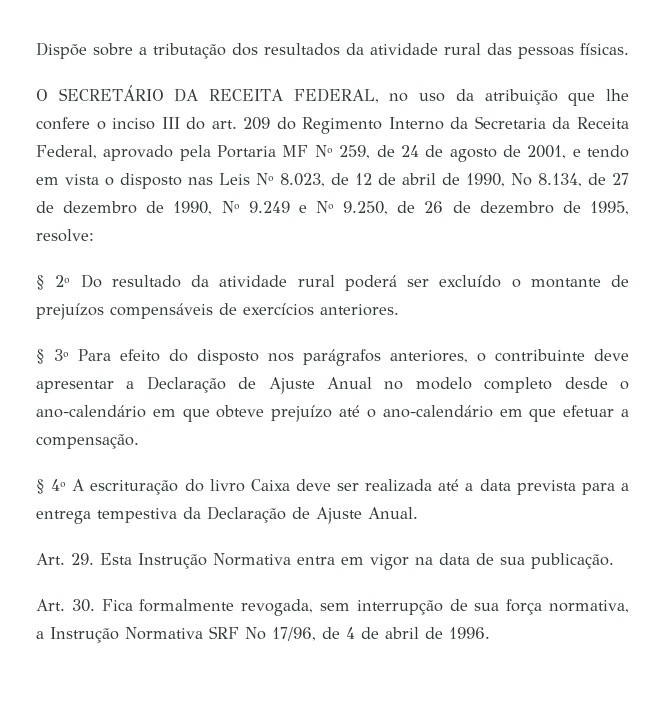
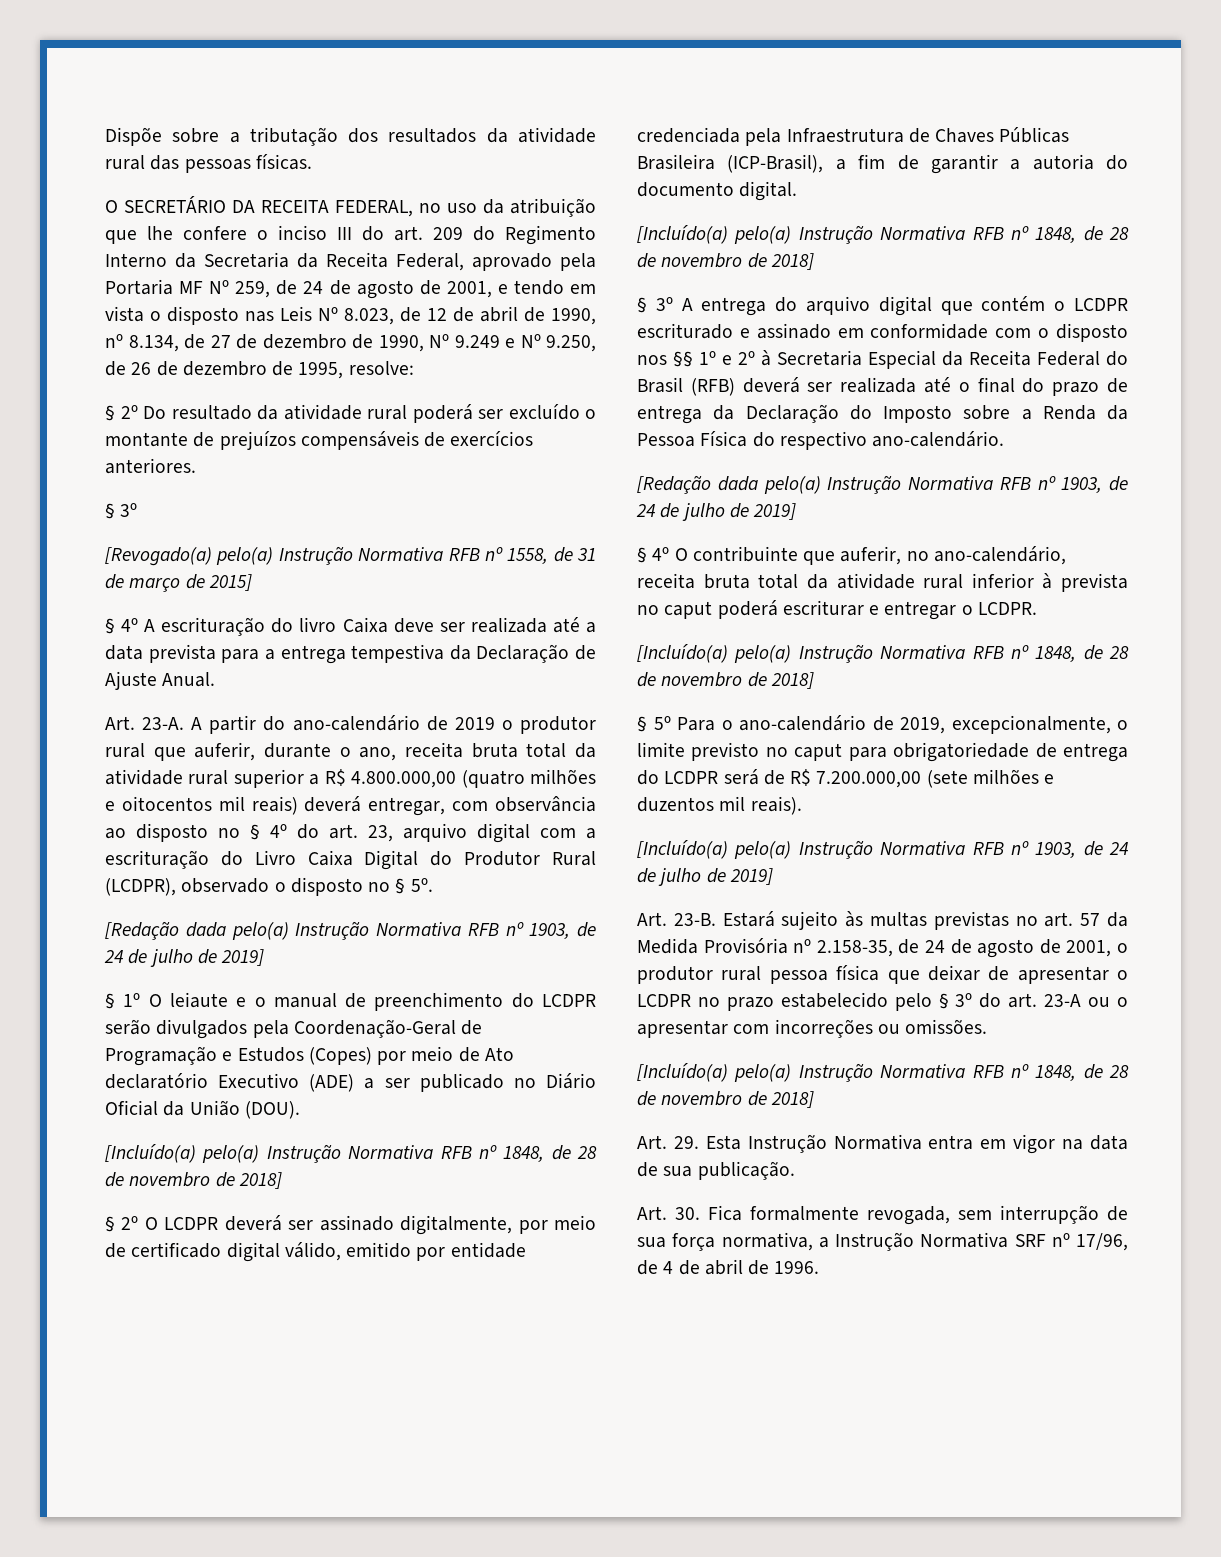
[511,173,532,186] No -> [105,334,123,348] nº
[78,349,629,366] [36,376,629,394] [36,405,629,422] [36,434,139,449] Para efeito do disposto nos parágrafos anteriores, o contribuinte deve apresentar a Declaração de Ajuste Anual no modelo completo desde o ano-calendário em que obteve prejuízo até o ano-calendário em que efetuar a compensação. -> [105,546,596,566] [105,574,252,592] // [Revogado(a) pelo(a) Instrução Normativa RFB nº 1558, de 31 de março de 2015]
(418, 513) none -> [105,715,596,734] [105,742,596,761] [105,769,596,788] [105,796,596,816] [105,823,596,843] [105,850,596,870] [105,877,433,896] [105,921,596,940] [104,949,265,967] [105,992,596,1011] [105,1019,483,1039] [105,1046,514,1066] [105,1073,597,1092] [105,1100,300,1119] [105,1144,597,1163] [105,1172,282,1189] [105,1215,596,1235] [105,1242,526,1262] [637,127,1070,146] [637,154,1128,174] [637,181,798,201] [637,225,1129,244] [637,253,814,270] [637,296,1128,316] [637,323,1128,342] [637,350,1128,369] [637,377,1128,396] [637,404,1128,424] [637,431,1005,450] [637,475,1128,494] [636,503,797,521] [637,546,1066,565] [637,573,1128,592] [637,600,1037,620] [637,644,1129,663] [637,672,814,689] [637,715,1128,734] [637,742,1128,762] [637,769,1055,788] [637,796,802,815] [637,840,1128,859] [637,868,773,886] [637,911,1128,930] [637,938,1129,958] [637,965,1128,984] [637,992,1129,1011] [637,1019,988,1038] [637,1063,1129,1082] [637,1091,814,1108] // Art. 23-A. A partir do ano-calendário de 2019 o produtor rural que auferir, durante o ano, receita bruta total da atividade rural superior a R$ 4.800.000,00 (quatro milhões e oitocentos mil reais) deverá entregar, com observância ao disposto no § 4º do art. 23, arquivo digital com a escrituração do Livro Caixa Digital do Produtor Rural (LCDPR), observado o disposto no § 5º. // [Redação dada pelo(a) Instrução Normativa RFB nº 1903, de 24 de julho de 2019] // § 1º O leiaute e o manual de preenchimento do LCDPR serão divulgados pela Coordenação-Geral de Programação e Estudos (Copes) por meio de Ato declaratório Executivo (ADE) a ser publicado no Diário Oficial da União (DOU). // [Incluído(a) pelo(a) Instrução Normativa RFB nº 1848, de 28 de novembro de 2018] // § 2º O LCDPR deverá ser assinado digitalmente, por meio de certificado digital válido, emitido por entidade credenciada pela Infraestrutura de Chaves Públicas Brasileira (ICP-Brasil), a fim de garantir a autoria do documento digital. // [Incluído(a) pelo(a) Instrução Normativa RFB nº 1848, de 28 de novembro de 2018] // § 3º A entrega do arquivo digital que contém o LCDPR escriturado e assinado em conformidade com o disposto nos §§ 1º e 2º à Secretaria Especial da Receita Federal do Brasil (RFB) deverá ser realizada até o final do prazo de entrega da Declaração do Imposto sobre a Renda da Pessoa Física do respectivo ano-calendário. // [Redação dada pelo(a) Instrução Normativa RFB nº 1903, de 24 de julho de 2019] // § 4º O contribuinte que auferir, no ano-calendário, receita bruta total da atividade rural inferior à prevista no caput poderá escriturar e entregar o LCDPR. // [Incluído(a) pelo(a) Instrução Normativa RFB nº 1848, de 28 de novembro de 2018] // § 5º Para o ano-calendário de 2019, excepcionalmente, o limite previsto no caput para obrigatoriedade de entrega do LCDPR será de R$ 7.200.000,00 (sete milhões e duzentos mil reais). // [Incluído(a) pelo(a) Instrução Normativa RFB nº 1903, de 24 de julho de 2019] // Art. 23-B. Estará sujeito às multas previstas no art. 57 da Medida Provisória nº 2.158-35, de 24 de agosto de 2001, o produtor rural pessoa física que deixar de apresentar o LCDPR no prazo estabelecido pelo § 3º do art. 23-A ou o apresentar com incorreções ou omissões. // [Incluído(a) pelo(a) Instrução Normativa RFB nº 1848, de 28 de novembro de 2018]
[245,627,266,640] No -> [1051,1233,1070,1247] nº

